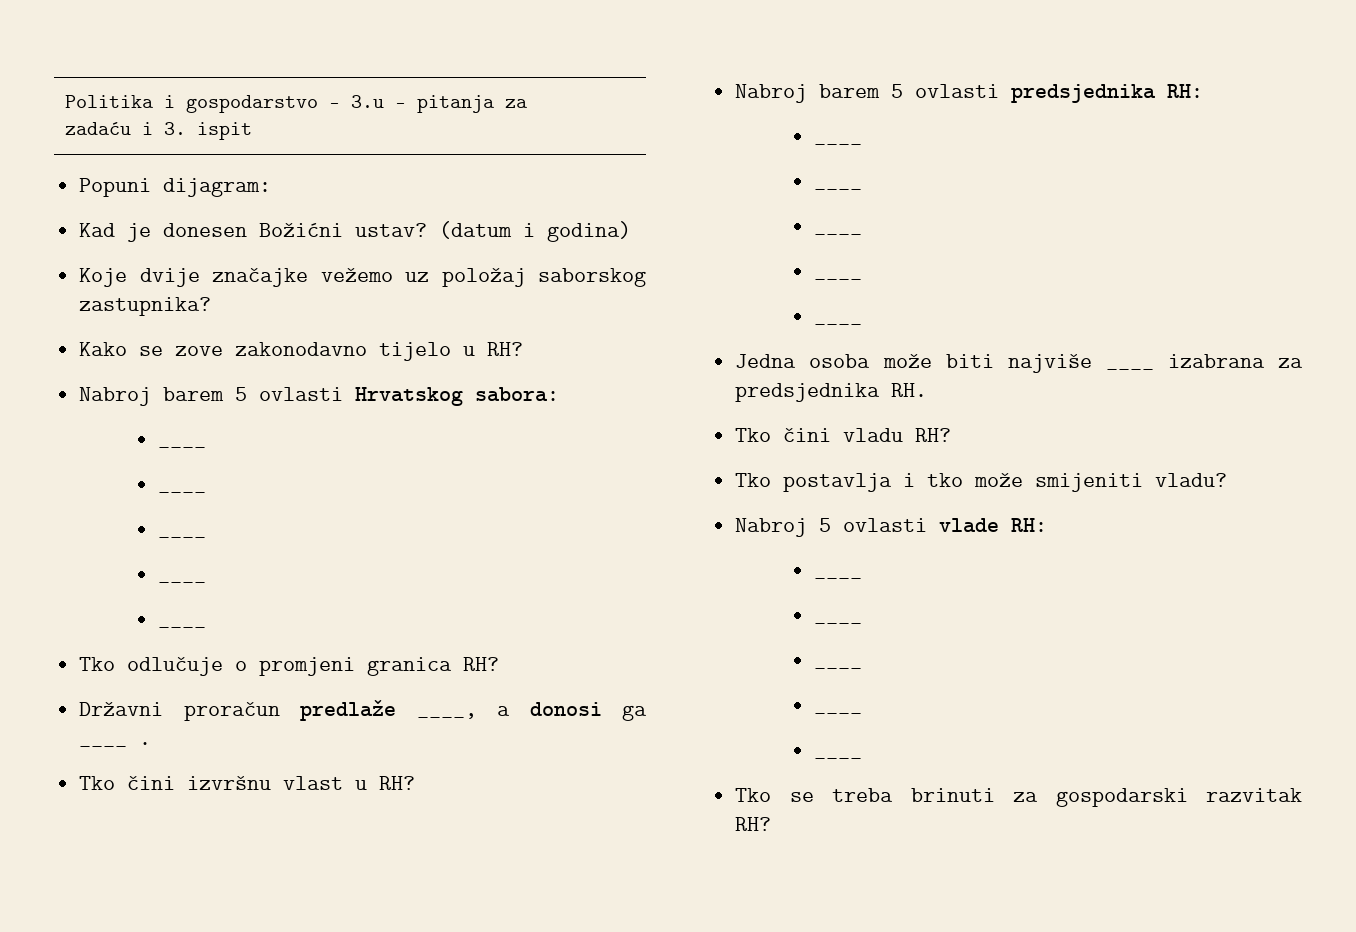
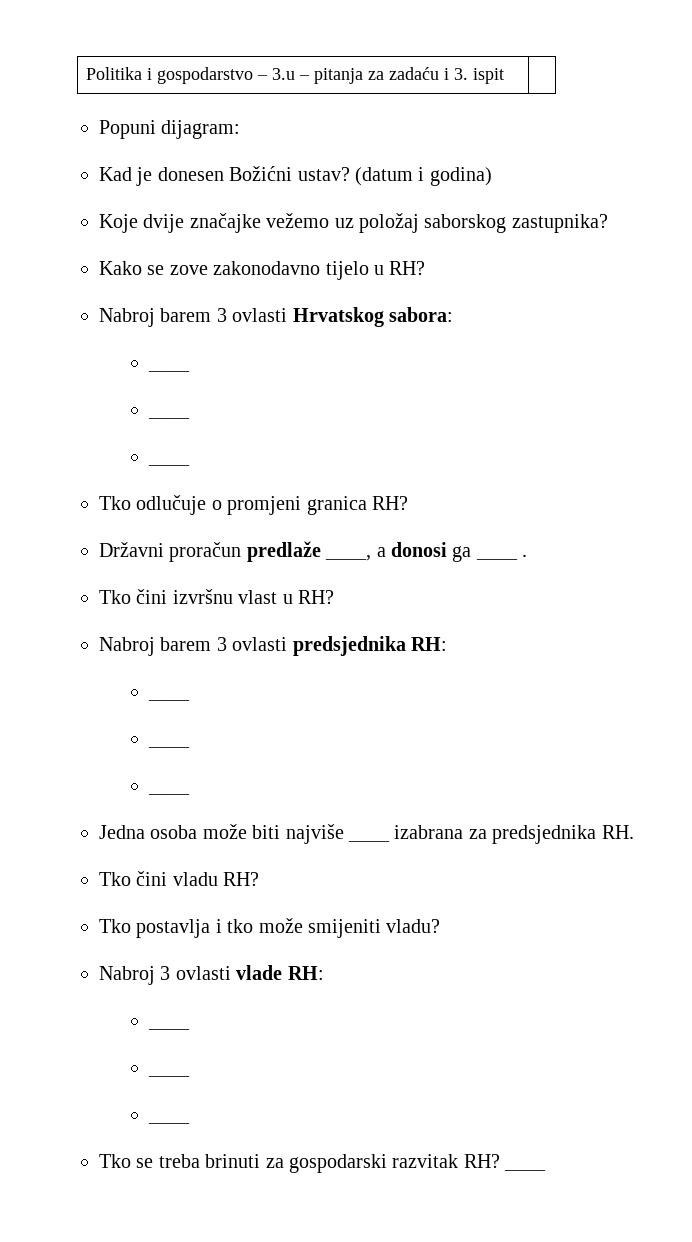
[235,387,248,401] 5 -> [216,308,227,322] 3
[158,581,207,583] [158,626,207,628] // ____ // ____ -> (191, 464) none
[891,84,904,98] 5 -> [216,637,227,651] 3
[814,278,863,280] [814,323,863,325] // ____ // ____ -> (191, 793) none
[819,518,832,532] 5 -> [160,966,171,980] 3
[814,712,863,714] [814,757,863,759] // ____ // ____ -> (191, 1122) none
(772, 824) none -> [504,1168,547,1171] ____

